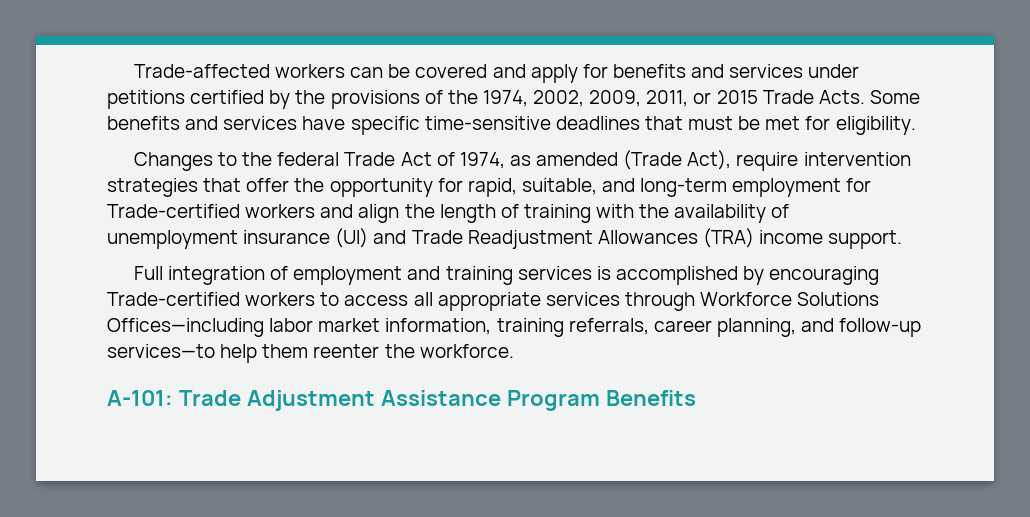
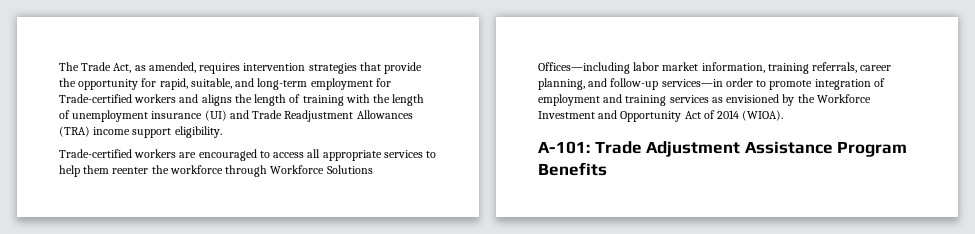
[133,64,860,83] [107,90,920,109] [107,116,916,135] [133,150,799,171] Trade-affected workers can be covered and apply for benefits and services under petitions certified by the provisions of the 1974, 2002, 2009, 2011, or 2015 Trade Acts. Some benefits and services have specific time-sensitive deadlines that must be met for eligibility. // Changes to the federal Trade Act of 1974, as amended (Trade Act), require -> [59,62,241,74] The Trade Act, as amended, requires
[246,178,290,192] offer -> [384,62,423,74] provide
[358,204,400,223] align -> [201,94,232,106] aligns
[674,204,767,223] availability -> [392,94,425,106] length
[828,230,903,249] [133,266,880,285] [107,292,316,306] support. // Full integration of employment and training services is accomplished by encouraging Trade-certified workers -> [132,126,222,138] [59,149,257,161] support eligibility. // Trade-certified workers are encouraged
(620, 299) none -> [426,151,437,158] [59,165,223,177] to help them reenter the workforce
[107,344,514,363] services—to help them reenter the workforce. -> [661,78,885,90] [538,94,871,106] [538,110,784,122] services—in order to promote integration of employment and training services as envisioned by the Workforce Investment and Opportunity Act of 2014 (WIOA).

